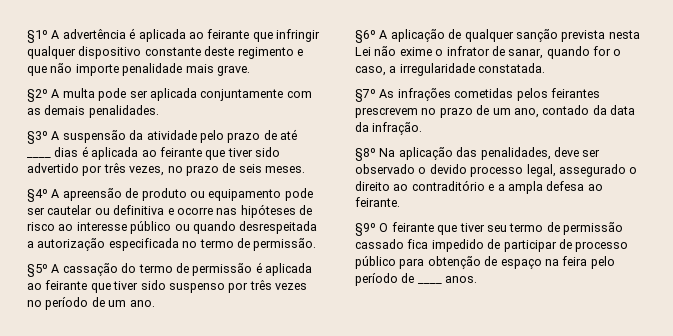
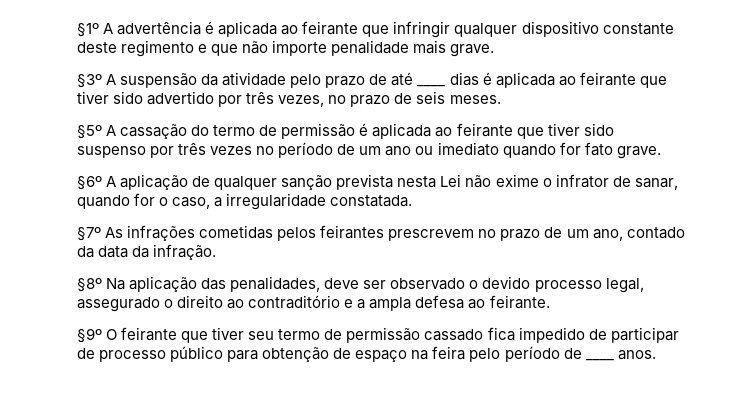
[27,88,312,102] [27,105,159,118] // §2º A multa pode ser aplicada conjuntamente com as demais penalidades. -> (495, 50) none
[27,188,313,202] [27,204,312,218] [27,221,318,234] [27,238,317,251] // §4º A apreensão de produto ou equipamento pode ser cautelar ou definitiva e ocorre nas hipóteses de risco ao interesse público ou quando desrespeitada a autorização especificada no termo de permissão. -> (501, 99) none
[129,300,155,307] ano. -> [385,142,661,159] ano ou imediato quando for fato grave.

